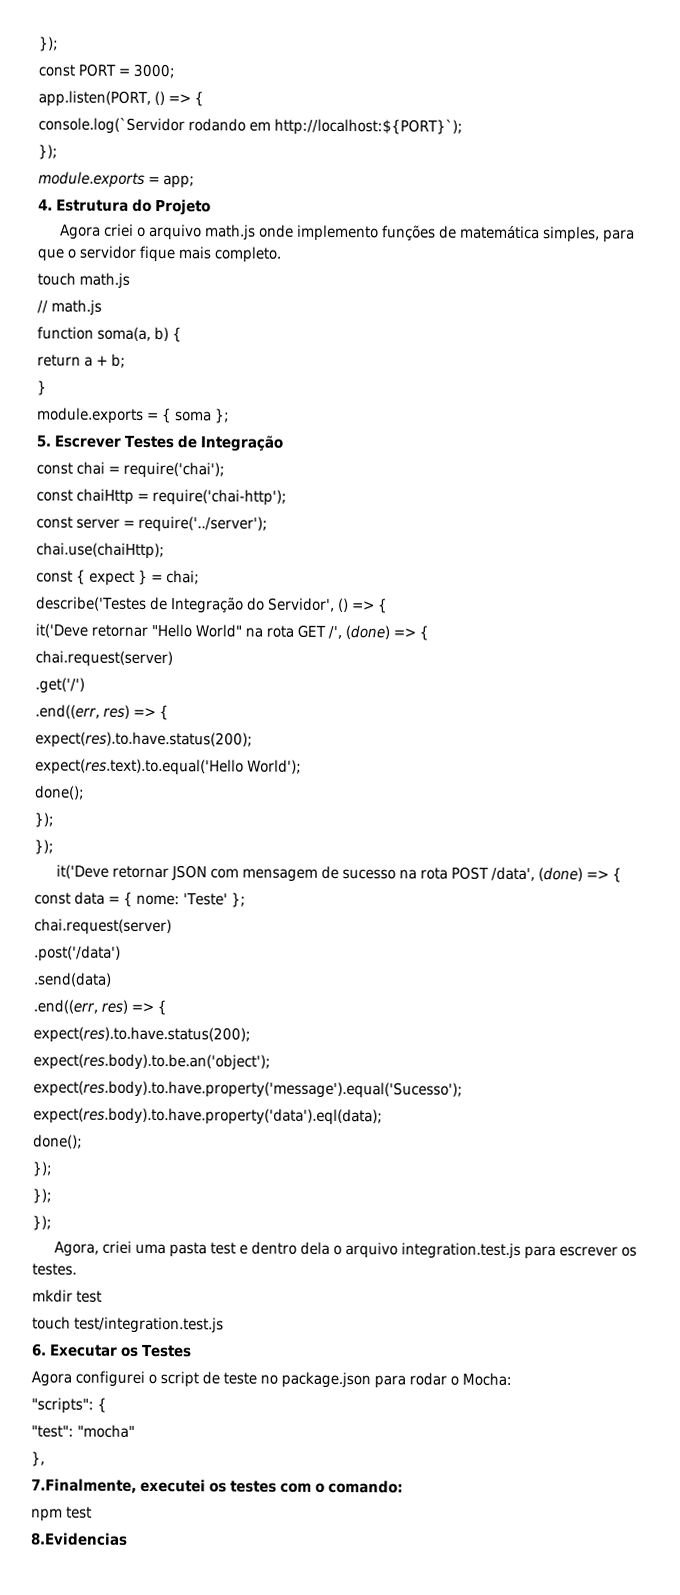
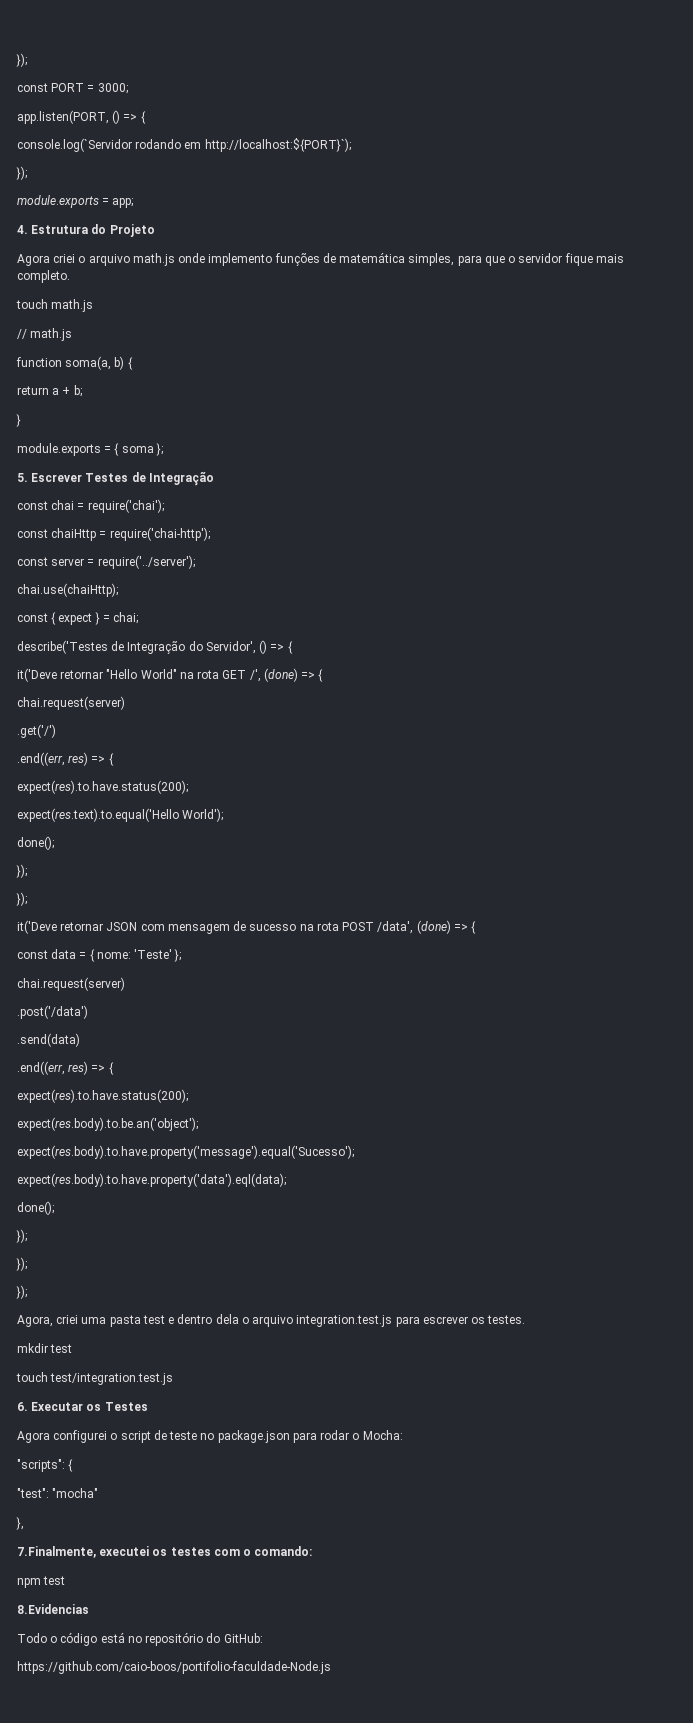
(128, 1539) none -> [17,1632,263,1646] [17,1661,331,1674] // Todo o código está no repositório do GitHub: // https://github.com/caio-boos/portifolio-faculdade-Node.js

